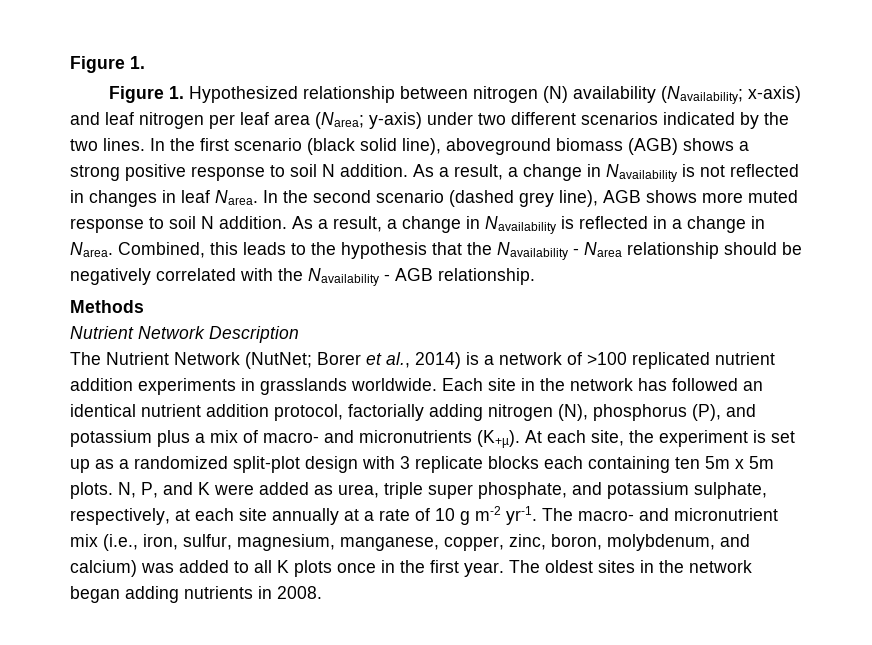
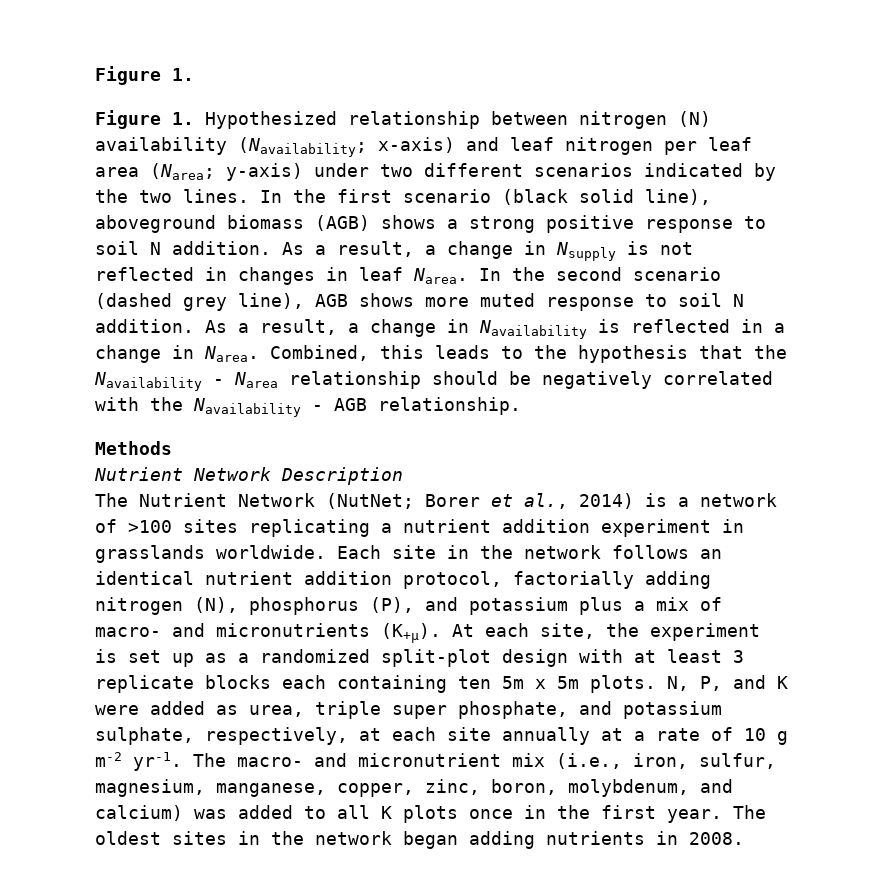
[606,164,677,182] Navailability -> [556,242,616,261] Nsupply
[632,352,775,369] [70,378,236,395] replicated nutrient addition experiments -> [183,519,711,537] sites replicating a nutrient addition experiment
[638,378,738,391] has followed -> [612,545,689,559] follows
(395, 462) none -> [634,649,722,663] at least

